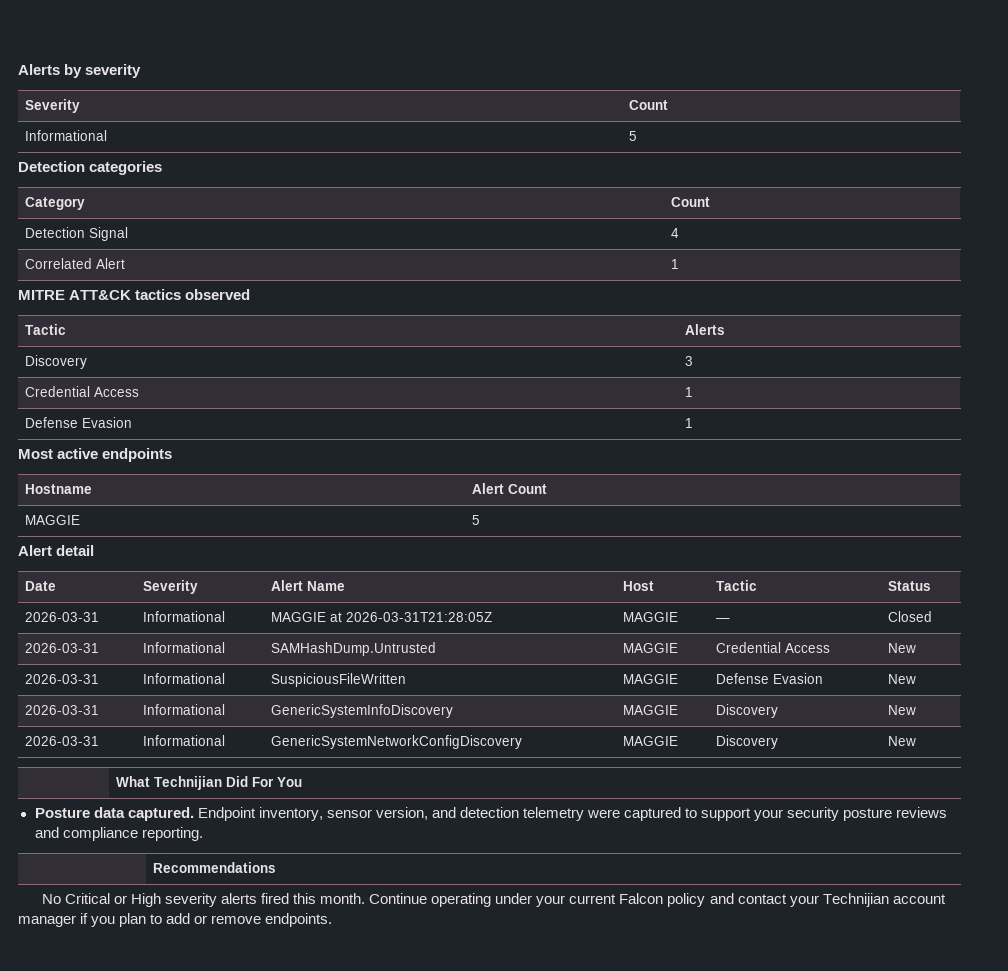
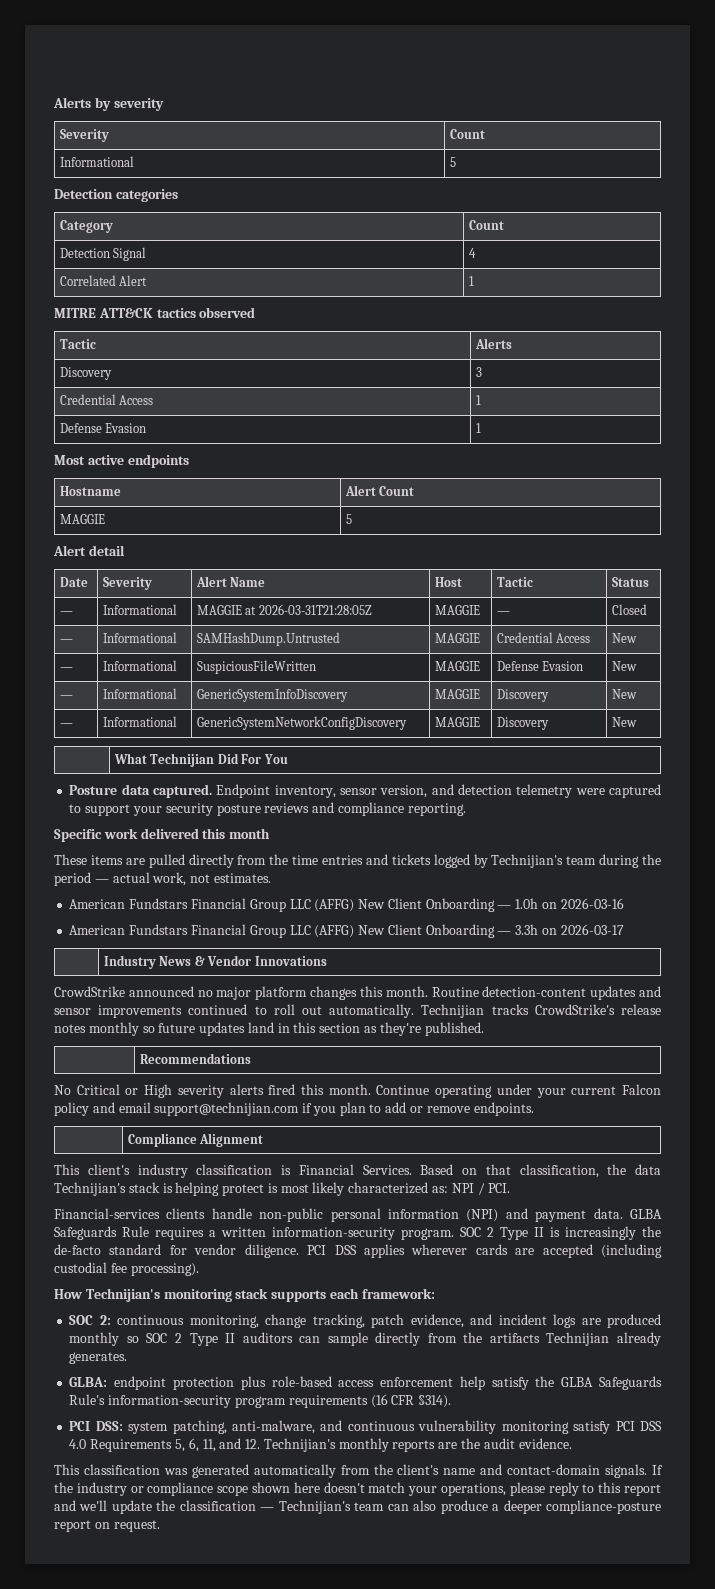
[25,612,100,622] 2026-03-31 -> [60,611,74,615] —
[25,643,100,653] 2026-03-31 -> [60,639,74,643] —
[25,674,100,684] 2026-03-31 -> [60,667,74,671] —
[25,705,100,715] 2026-03-31 -> [60,695,74,699] —
[25,736,100,746] 2026-03-31 -> [60,723,74,727] —
(203, 834) none -> [54,828,271,842] [54,854,661,868] [54,872,271,886] [69,898,624,912] [69,924,624,938] [104,955,327,969] [54,986,661,1000] [54,1004,661,1018] [54,1022,484,1036] // Specific work delivered this month // These items are pulled directly from the time entries and tickets logged by Technijian's team during the period — actual work, not estimates. // American Fundstars Financial Group LLC (AFFG) New Client Onboarding — 1.0h on 2026-03-16 // American Fundstars Financial Group LLC (AFFG) New Client Onboarding — 3.3h on 2026-03-17 // | Industry News & Vendor Innovations // CrowdStrike announced no major platform changes this month. Routine detection-content updates and sensor improvements continued to roll out automatically. Technijian tracks CrowdStrike's release notes monthly so future updates land in this section as they're published.
[737,893,946,907] [18,915,76,927] contact your Technijian account manager -> [118,1102,300,1116] email support@technijian.com
(333, 920) none -> [128,1133,264,1147] [54,1164,661,1178] [54,1182,511,1196] [54,1208,662,1222] [54,1226,661,1240] [54,1244,662,1258] [54,1262,199,1276] [54,1288,435,1302] [69,1314,661,1328] [69,1332,661,1346] [69,1352,128,1364] [69,1376,662,1390] [69,1394,452,1408] [69,1420,662,1434] [69,1438,572,1452] [54,1464,663,1478] [54,1482,661,1496] [54,1500,661,1514] [54,1520,160,1532] // | Compliance Alignment // This client's industry classification is Financial Services. Based on that classification, the data Technijian's stack is helping protect is most likely characterized as: NPI / PCI. // Financial-services clients handle non-public personal information (NPI) and payment data. GLBA Safeguards Rule requires a written information-security program. SOC 2 Type II is increasingly the de-facto standard for vendor diligence. PCI DSS applies wherever cards are accepted (including custodial fee processing). // How Technijian's monitoring stack supports each framework: // SOC 2: continuous monitoring, change tracking, patch evidence, and incident logs are produced monthly so SOC 2 Type II auditors can sample directly from the artifacts Technijian already generates. // GLBA: endpoint protection plus role-based access enforcement help satisfy the GLBA Safeguards Rule's information-security program requirements (16 CFR §314). // PCI DSS: system patching, anti-malware, and continuous vulnerability monitoring satisfy PCI DSS 4.0 Requirements 5, 6, 11, and 12. Technijian's monthly reports are the audit evidence. // This classification was generated automatically from the client's name and contact-domain signals. If the industry or compliance scope shown here doesn't match your operations, please reply to this report and we'll update the classification — Technijian's team can also produce a deeper compliance-posture report on request.

